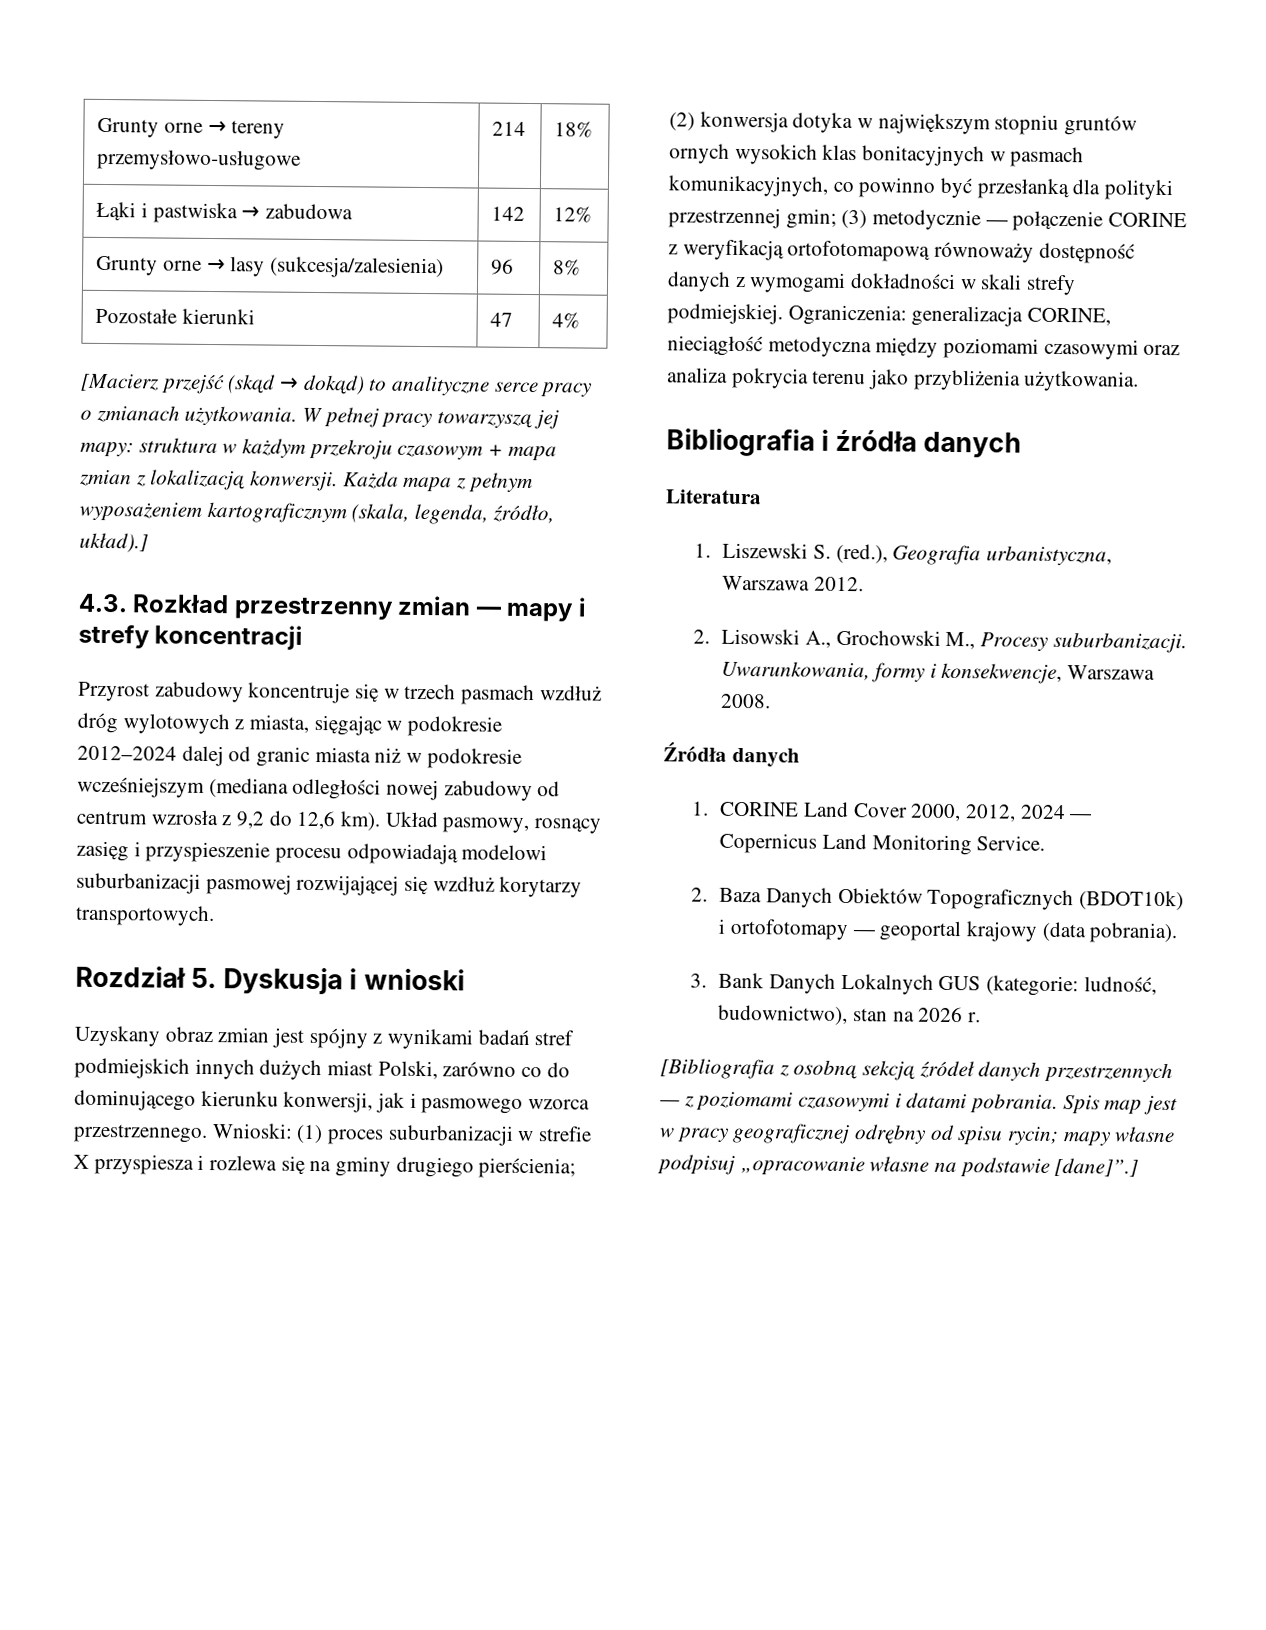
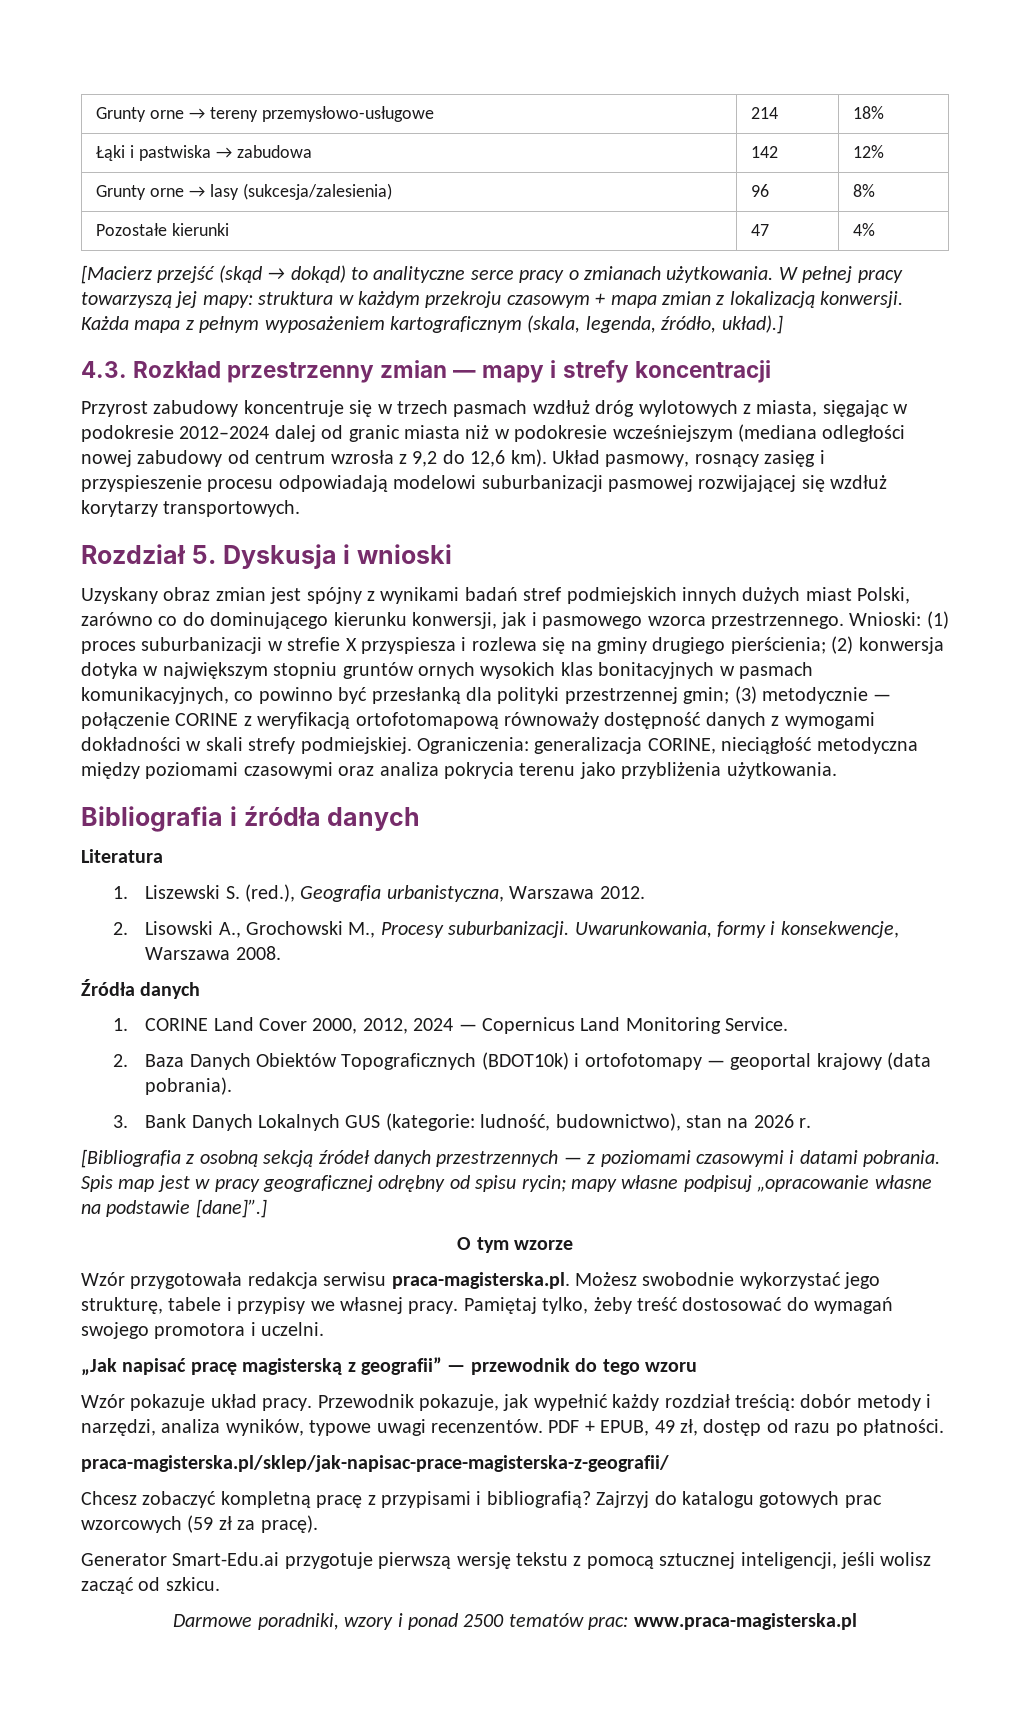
(1140, 1167) none -> [457,1237,573,1253] [81,1272,881,1289] [81,1297,894,1314] [81,1322,325,1339] [81,1357,697,1376] [81,1394,932,1411] [81,1419,944,1436] [81,1455,669,1472] [81,1491,882,1508] [81,1515,318,1533] [81,1552,932,1569] [81,1577,220,1594] [173,1613,857,1630] // O tym wzorze // Wzór przygotowała redakcja serwisu praca-magisterska.pl. Możesz swobodnie wykorzystać jego strukturę, tabele i przypisy we własnej pracy. Pamiętaj tylko, żeby treść dostosować do wymagań swojego promotora i uczelni. // „Jak napisać pracę magisterską z geografii” — przewodnik do tego wzoru // Wzór pokazuje układ pracy. Przewodnik pokazuje, jak wypełnić każdy rozdział treścią: dobór metody i narzędzi, analiza wyników, typowe uwagi recenzentów. PDF + EPUB, 49 zł, dostęp od razu po płatności. // praca-magisterska.pl/sklep/jak-napisac-prace-magisterska-z-geografii/ // Chcesz zobaczyć kompletną pracę z przypisami i bibliografią? Zajrzyj do katalogu gotowych prac wzorcowych (59 zł za pracę). // Generator Smart-Edu.ai przygotuje pierwszą wersję tekstu z pomocą sztucznej inteligencji, jeśli wolisz zacząć od szkicu. // Darmowe poradniki, wzory i ponad 2500 tematów prac: www.praca-magisterska.pl

